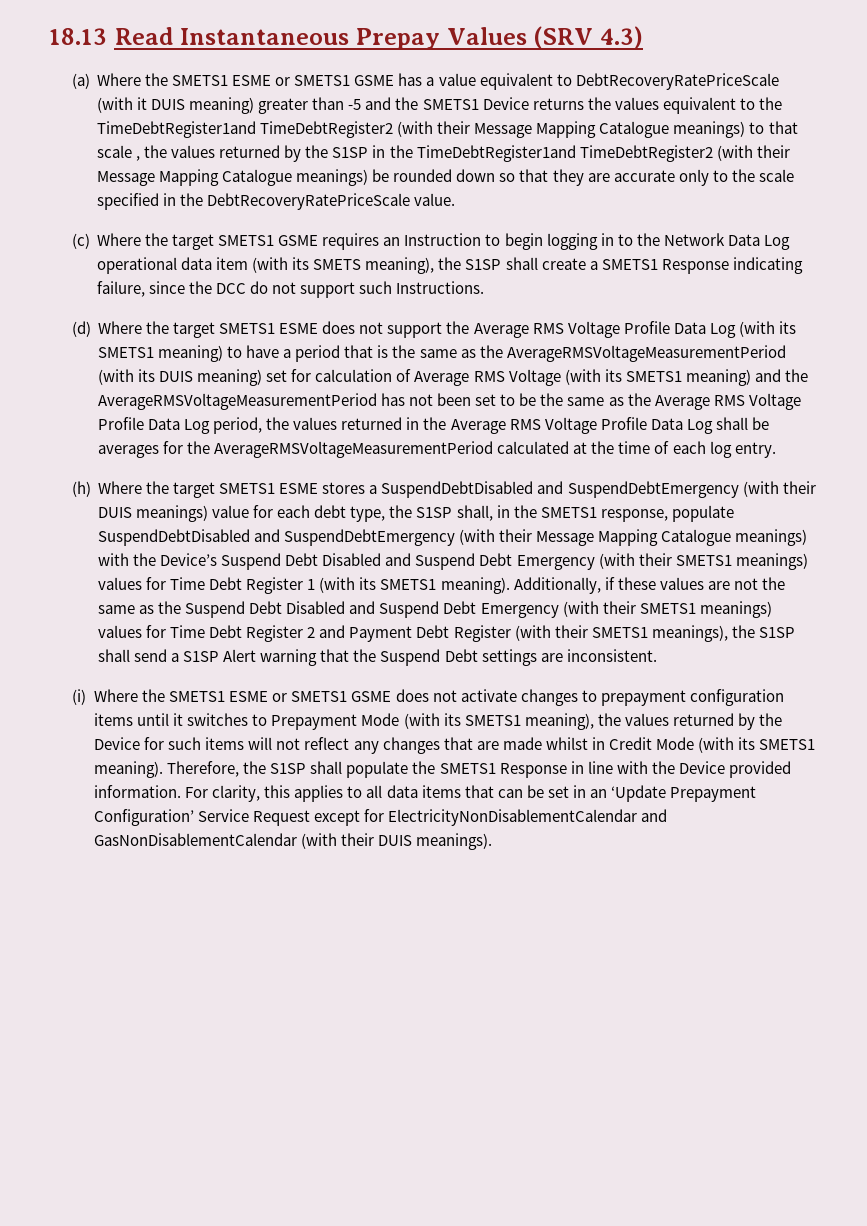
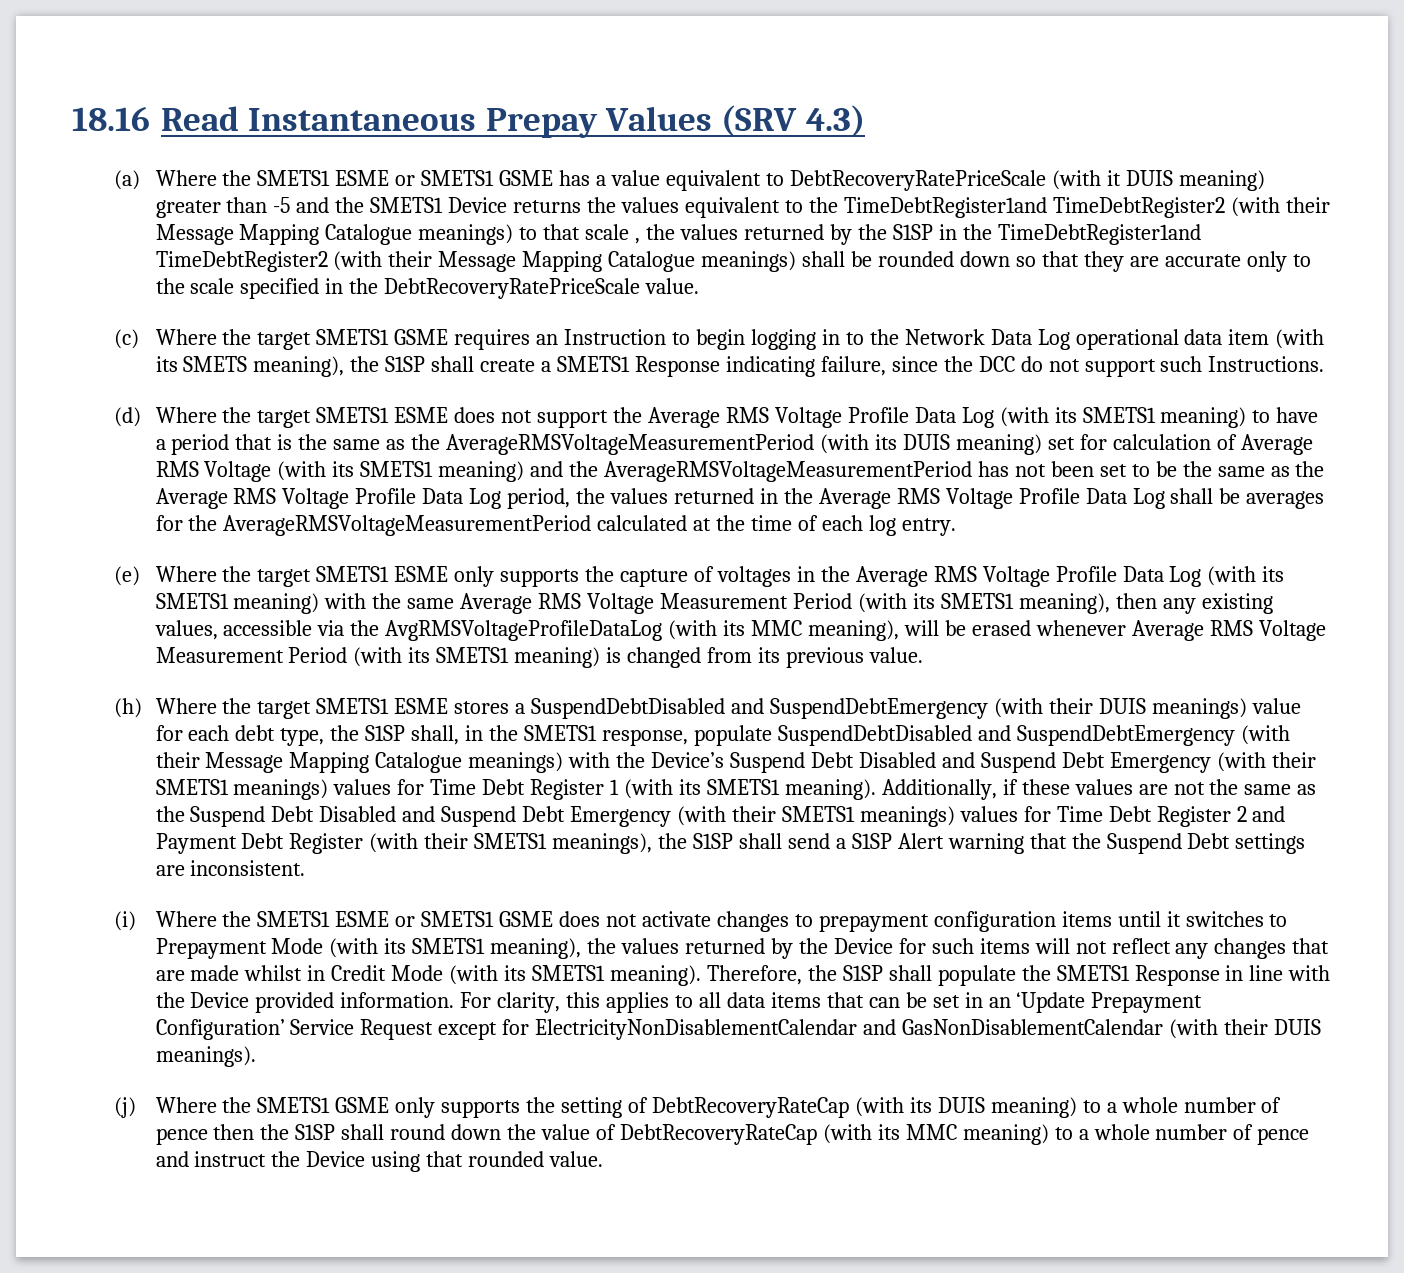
[49,28,107,45] 18.13 -> [72,106,150,131] 18.16
(369, 177) none -> [802,251,846,267] shall
(776, 450) none -> [113,566,1285,587] [155,593,1273,614] [154,620,1326,641] [155,647,923,668] // (e) Where the target SMETS1 ESME only supports the capture of voltages in the Average RMS Voltage Profile Data Log (with its SMETS1 meaning) with the same Average RMS Voltage Measurement Period (with its SMETS1 meaning), then any existing values, accessible via the AvgRMSVoltageProfileDataLog (with its MMC meaning), will be erased whenever Average RMS Voltage Measurement Period (with its SMETS1 meaning) is changed from its previous value.
(493, 841) none -> [113,1097,1282,1118] [155,1124,1310,1145] [155,1151,604,1172] // (j) Where the SMETS1 GSME only supports the setting of DebtRecoveryRateCap (with its DUIS meaning) to a whole number of pence then the S1SP shall round down the value of DebtRecoveryRateCap (with its MMC meaning) to a whole number of pence and instruct the Device using that rounded value.

